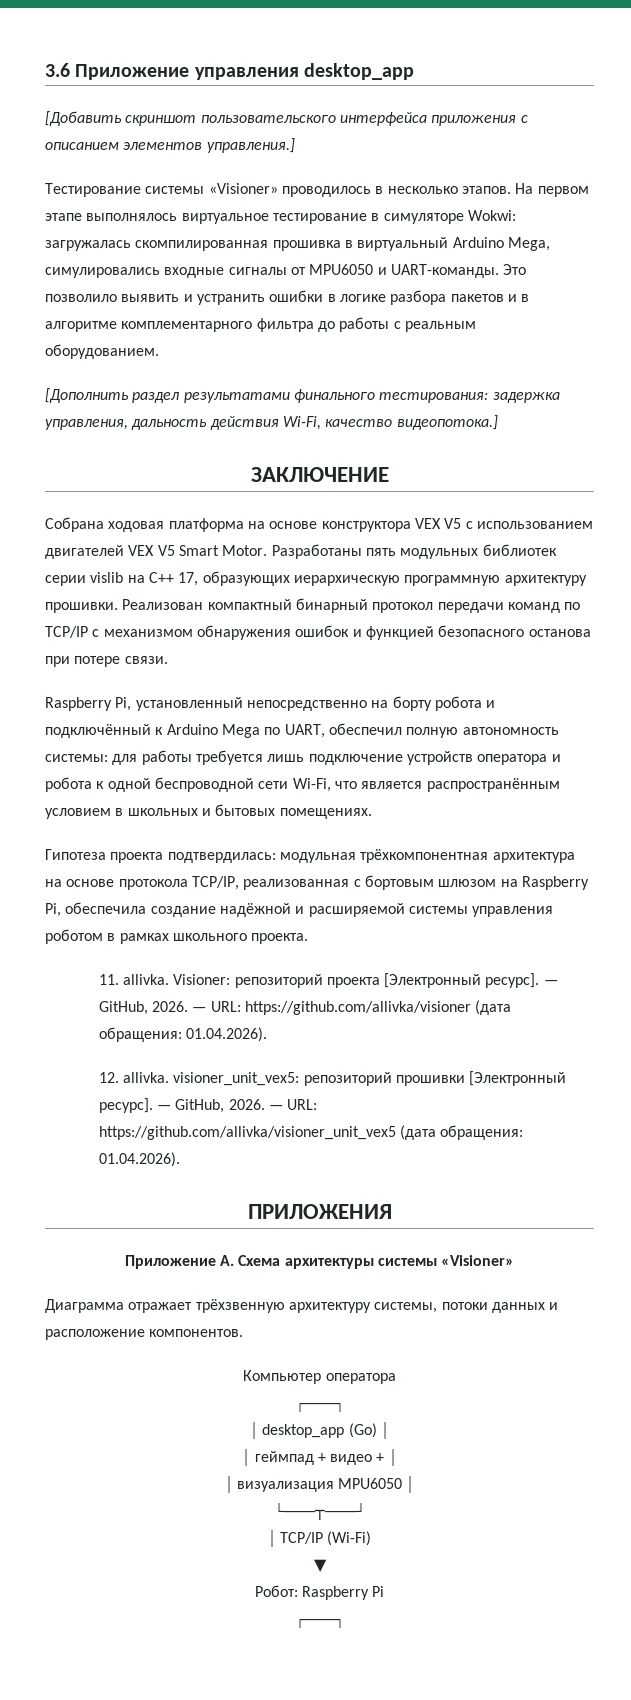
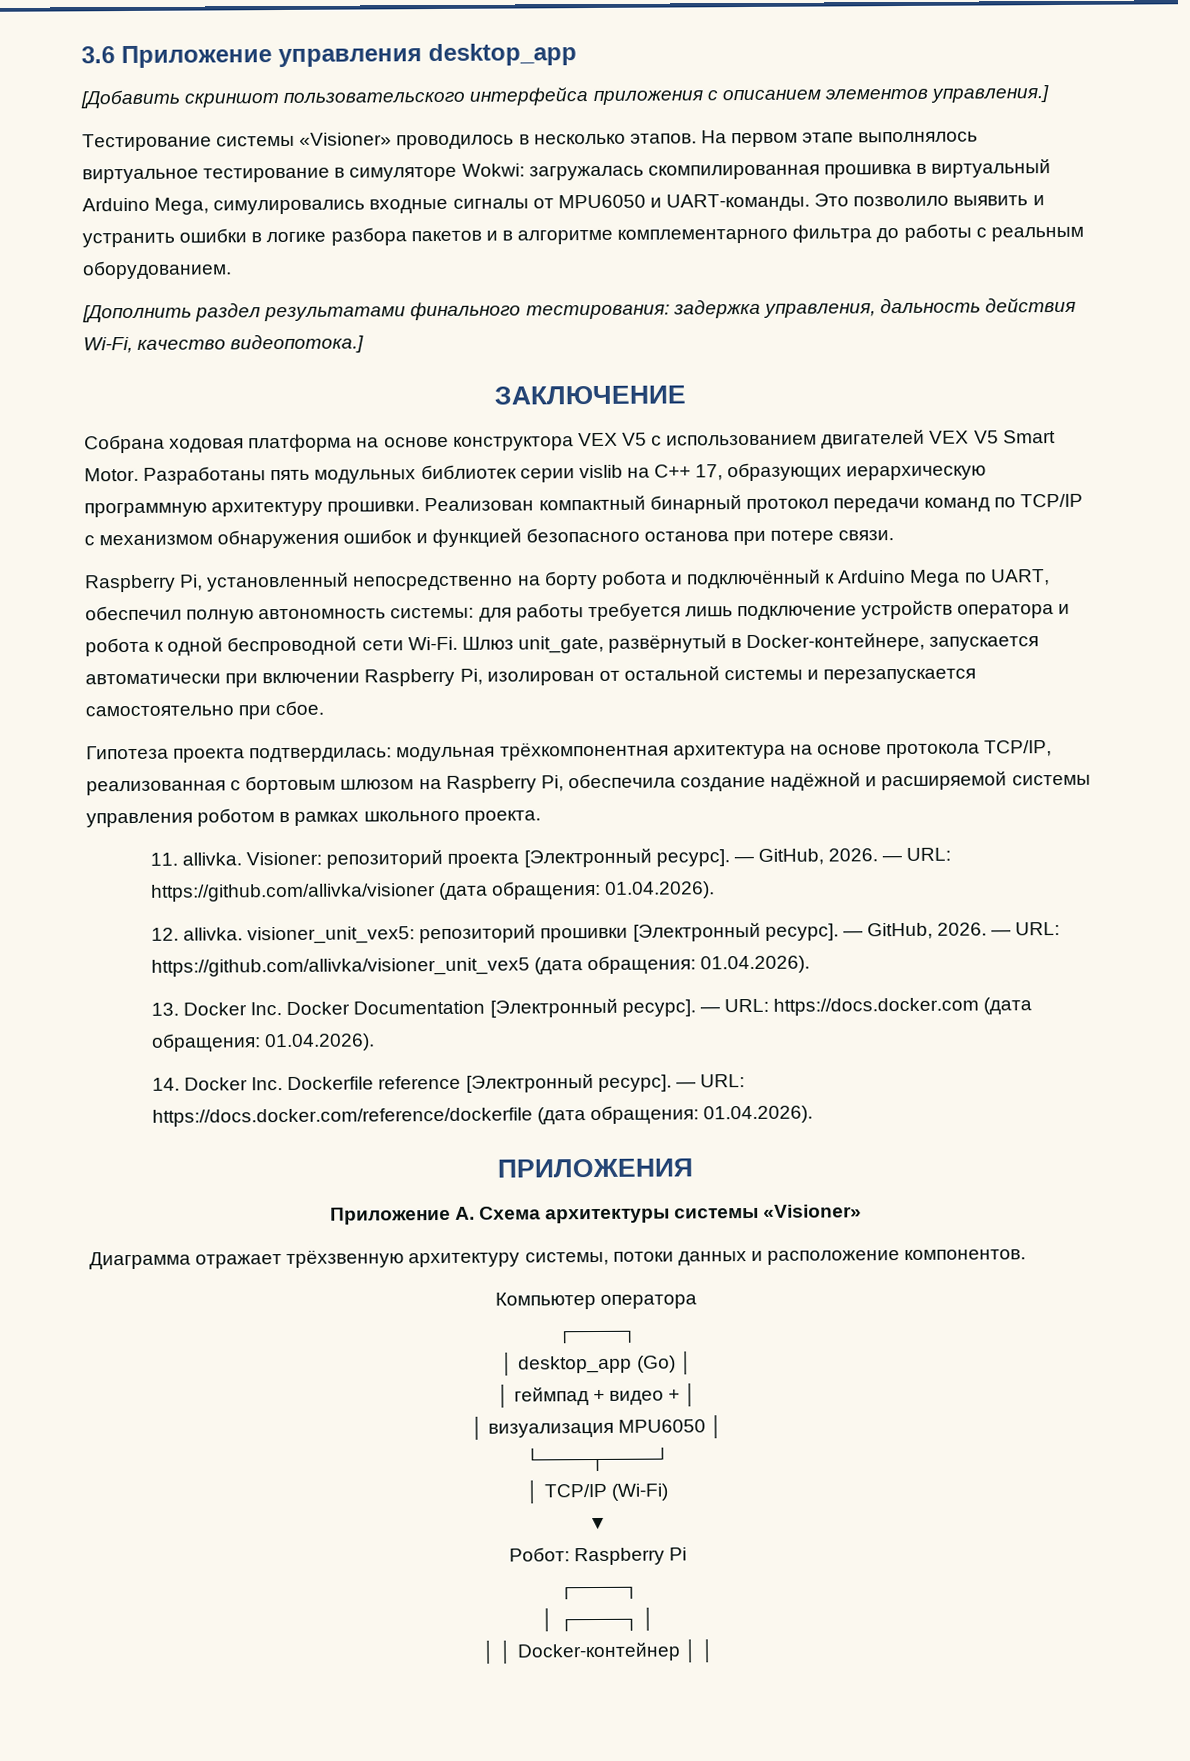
[292,778,560,792] [45,804,372,819] Wi-Fi, что является распространённым условием в школьных и бытовых помещениях. -> [407,632,1040,654] [85,666,977,688] [85,700,325,720] Wi-Fi. Шлюз unit_gate, развёрнутый в Docker-контейнере, запускается автоматически при включении Raspberry Pi, изолирован от остальной системы и перезапускается самостоятельно при сбое.
(180, 1159) none -> [150,997,1033,1018] [150,1033,376,1052] [151,1074,745,1093] [151,1105,814,1127] // 13. Docker Inc. Docker Documentation [Электронный ресурс]. — URL: https://docs.docker.com (дата обращения: 01.04.2026). // 14. Docker Inc. Dockerfile reference [Электронный ресурс]. — URL: https://docs.docker.com/reference/dockerfile (дата обращения: 01.04.2026).
(344, 1624) none -> [541,1607,655,1632] [482,1639,715,1664] // │ ┌────┐ │ // │ │ Docker-контейнер │ │

